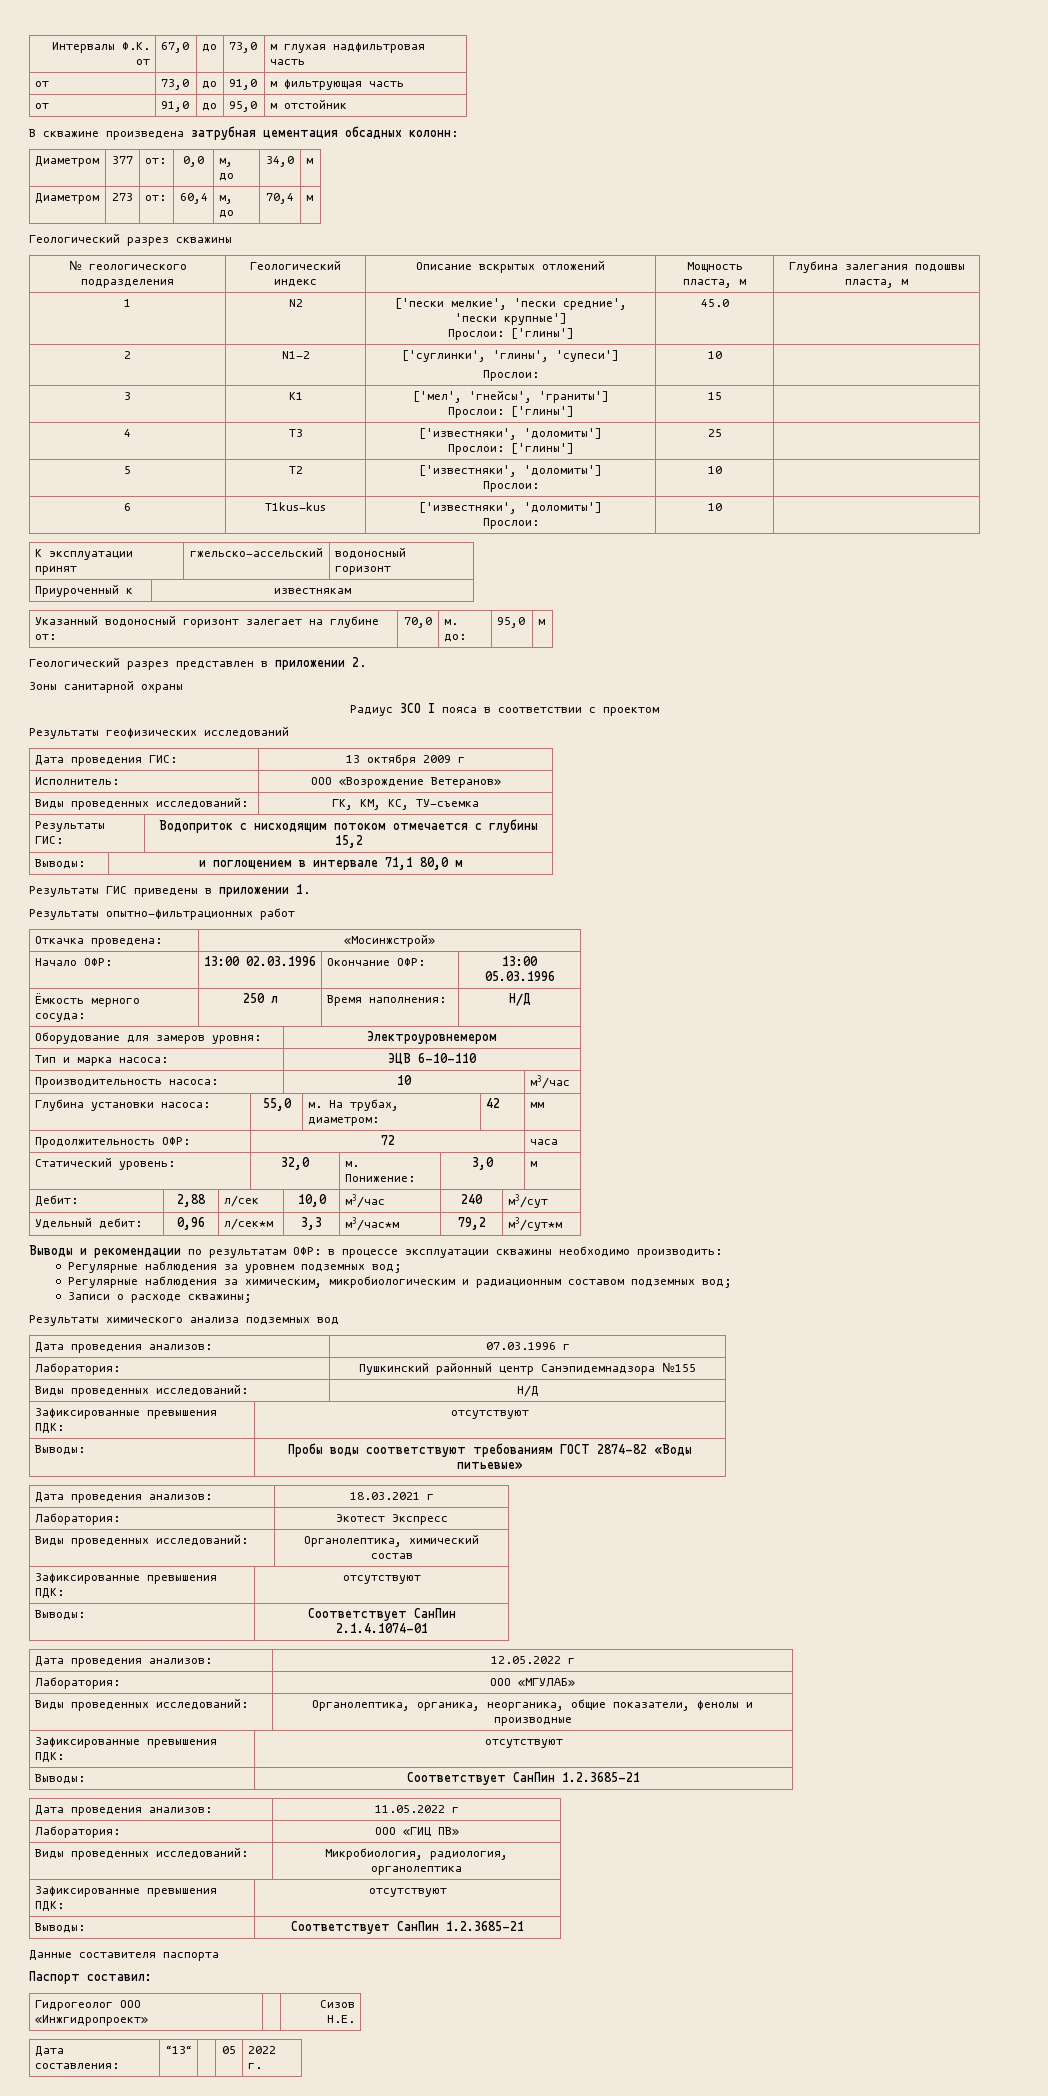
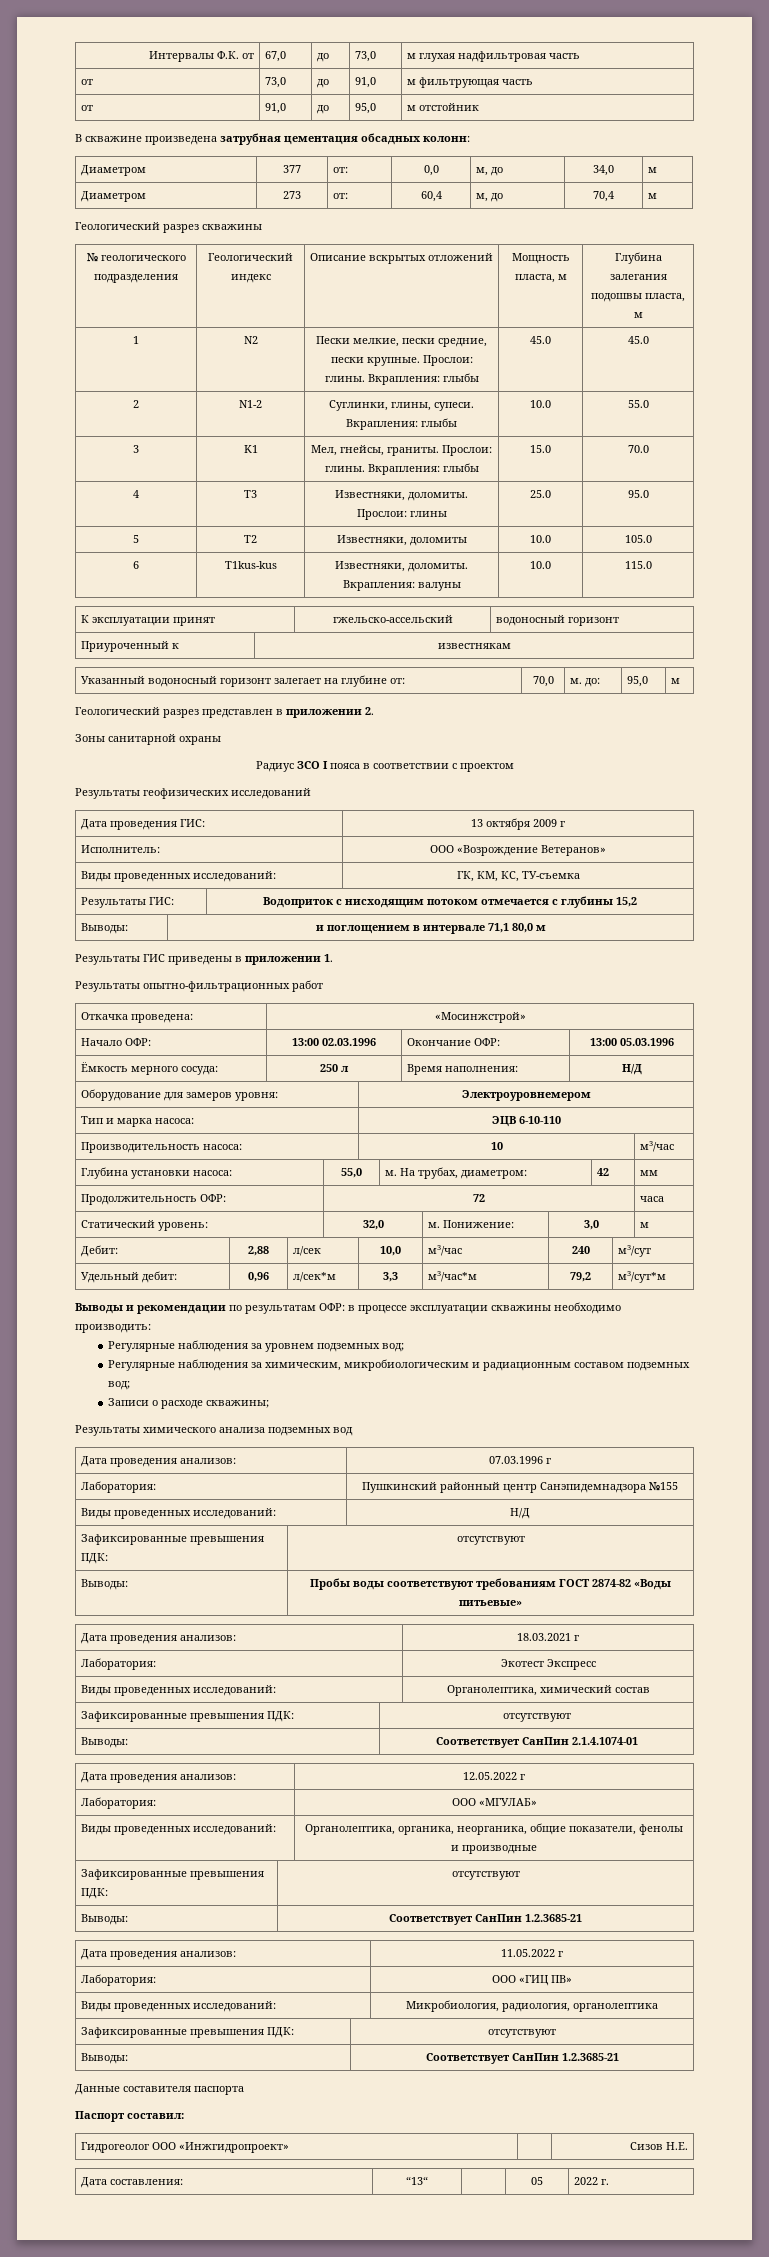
[394,298,627,310] [454,313,567,325] [447,328,574,340] ['пески мелкие', 'пески средние', 'пески крупные'] // Прослои: ['глины'] -> [316,336,487,347] [330,355,473,366] [324,373,479,385] Пески мелкие, пески средние, пески крупные. Прослои: глины. Вкрапления: глыбы
(729, 303) none -> [627,336,649,344] 45.0
[402,350,619,362] [482,370,539,381] [707,351,722,359] [124,392,131,400] [288,392,303,400] [412,390,609,403] [447,406,574,418] [707,392,722,400] [124,429,131,437] [288,429,303,437] [419,428,602,440] [447,443,574,455] [707,429,722,437] [124,466,131,474] [288,466,303,474] [419,465,602,477] [482,481,539,492] [707,466,722,474] [124,503,131,511] [265,502,326,511] [419,502,602,514] [482,518,539,529] [707,503,722,511] ['суглинки', 'глины', 'супеси'] // Прослои: | 10 | // 3 | K1 | ['мел', 'гнейсы', 'граниты'] // Прослои: ['глины'] | 15 | // 4 | T3 | ['известняки', 'доломиты'] // Прослои: ['глины'] | 25 | // 5 | T2 | ['известняки', 'доломиты'] // Прослои: | 10 | // 6 | T1kus-kus | ['известняки', 'доломиты'] // Прослои: | 10 | -> [329,400,474,411] [346,418,457,430] [530,400,551,408] [627,400,649,408] [133,445,139,453] [243,445,258,453] [311,445,492,456] [324,463,479,475] [530,445,551,453] [627,445,649,453] [133,490,139,498] [244,490,257,498] [335,490,468,501] [356,509,447,520] [530,490,551,498] [627,490,649,498] [133,535,139,543] [244,535,257,543] [336,535,467,546] [530,535,551,543] [624,535,652,543] [133,561,139,569] [224,561,277,569] [335,561,468,572] [342,580,461,591] [530,561,551,569] [624,561,652,569] Суглинки, глины, супеси. Вкрапления: глыбы | 10.0 | 55.0 // 3 | K1 | Мел, гнейсы, граниты. Прослои: глины. Вкрапления: глыбы | 15.0 | 70.0 // 4 | T3 | Известняки, доломиты. Прослои: глины | 25.0 | 95.0 // 5 | T2 | Известняки, доломиты | 10.0 | 105.0 // 6 | T1kus-kus | Известняки, доломиты. Вкрапления: валуны | 10.0 | 115.0

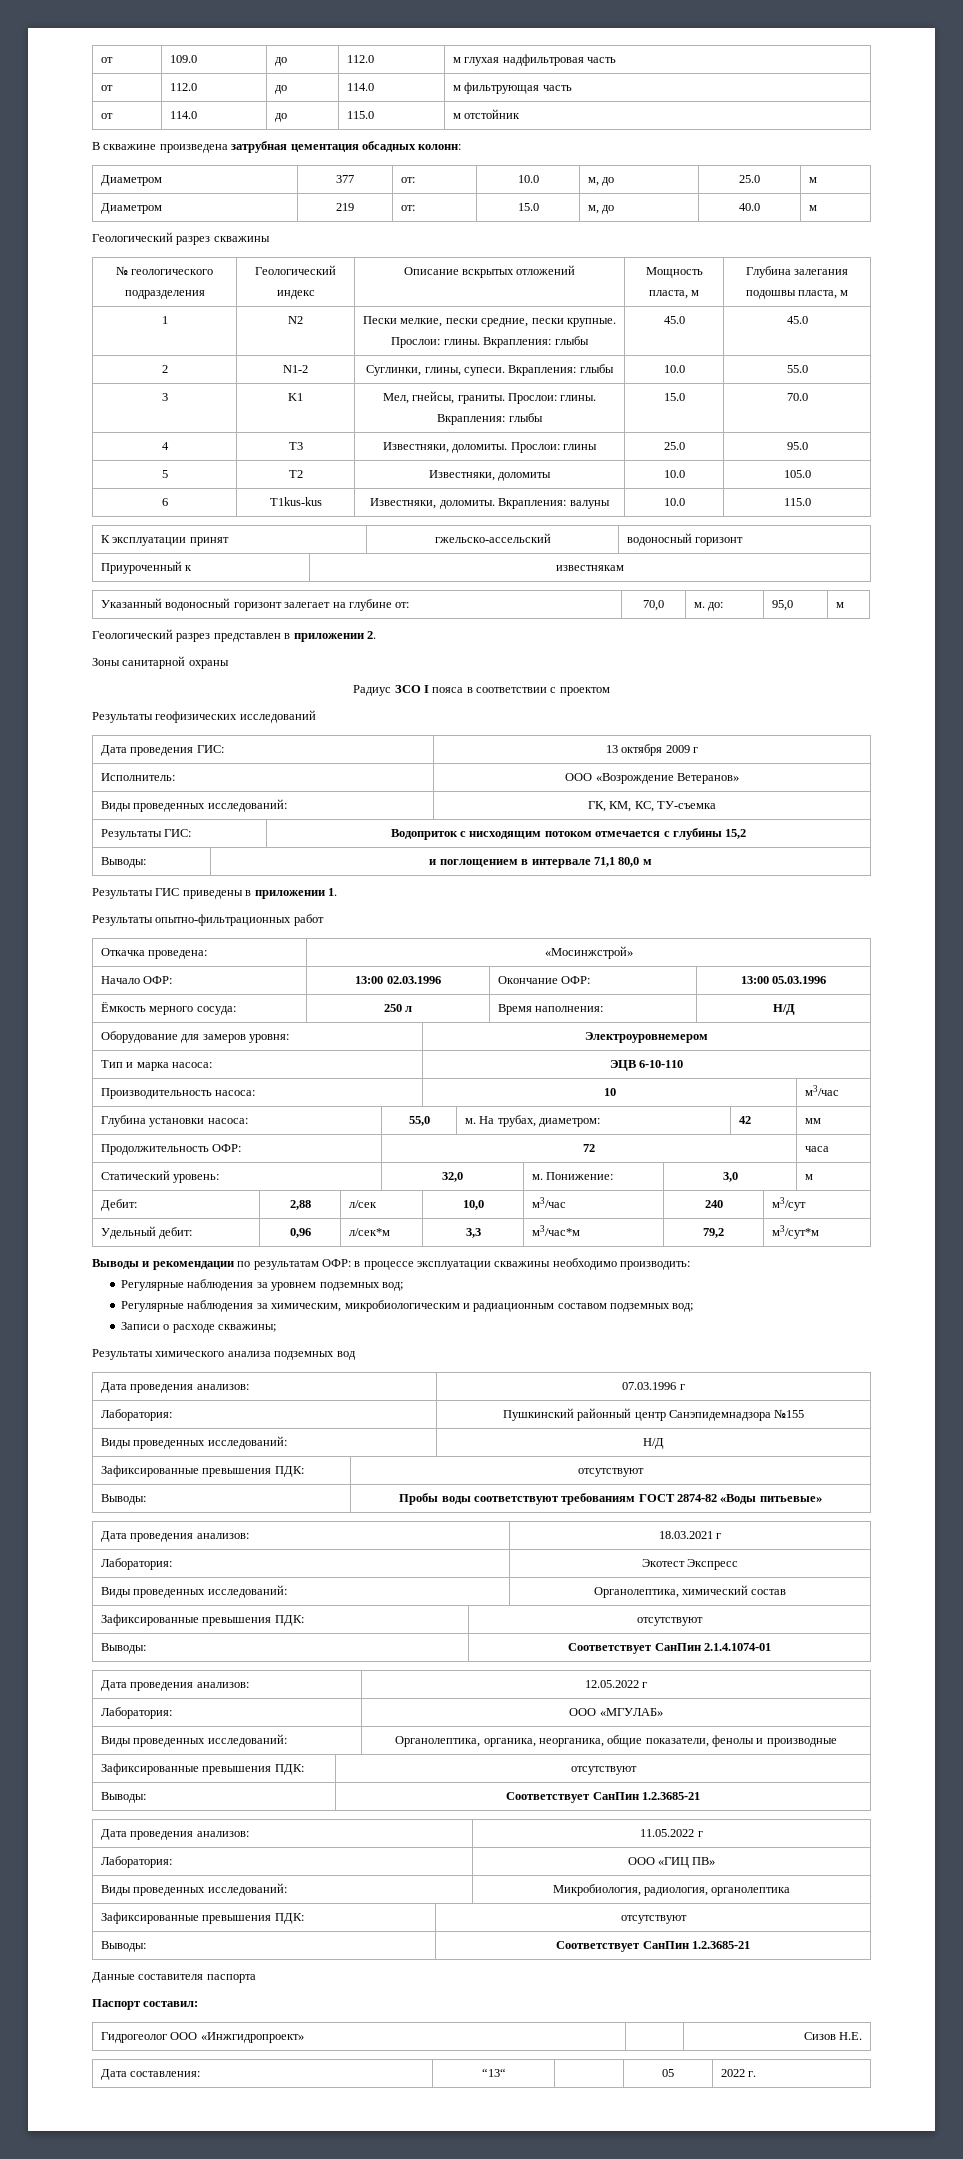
[149,51,255,62] [264,51,286,62] [316,53,329,62] [354,51,376,62] Интервалы Ф.К. от | 67,0 | до | 73,0 -> [101,57,114,63] [170,55,198,63] [275,57,288,66] [347,55,375,63] от | 109.0 | до | 112.0
[264,77,286,88] [316,79,329,88] [354,77,376,88] 73,0 | до | 91,0 -> [170,83,198,91] [275,85,288,94] [347,83,375,91] 112.0 | до | 114.0
[264,103,286,114] [316,105,329,114] [354,103,376,114] 91,0 | до | 95,0 -> [170,111,198,119] [275,113,288,122] [347,111,375,119] 114.0 | до | 115.0
[423,165,439,176] [475,167,503,176] [593,165,614,176] 0,0 | м, до | 34,0 -> [517,175,539,183] [588,177,615,186] [739,175,760,183] 10.0 | м, до | 25.0
[283,191,301,199] [332,193,348,199] [420,191,442,202] [475,193,503,202] [593,191,614,202] 273 | от: | 60,4 | м, до | 70,4 -> [336,203,354,211] [401,205,416,211] [517,203,539,211] [588,205,615,214] [739,203,760,211] 219 | от: | 15.0 | м, до | 40.0

